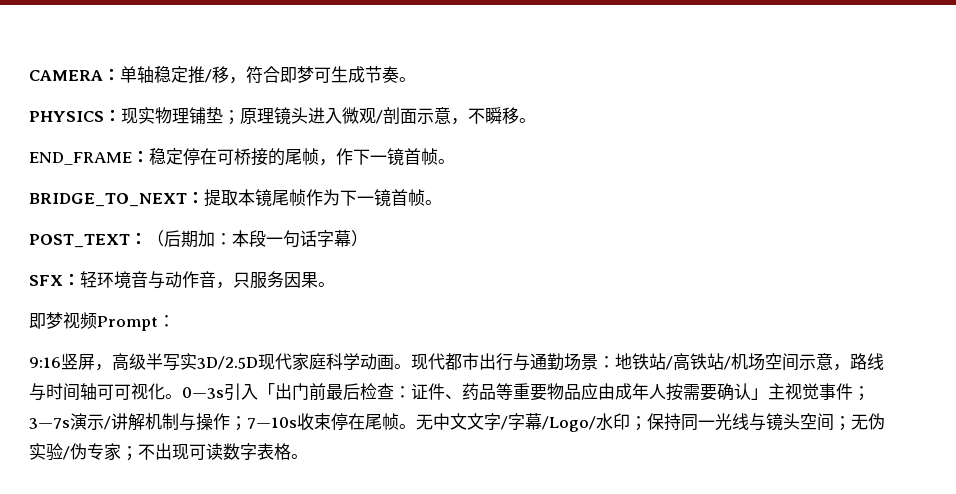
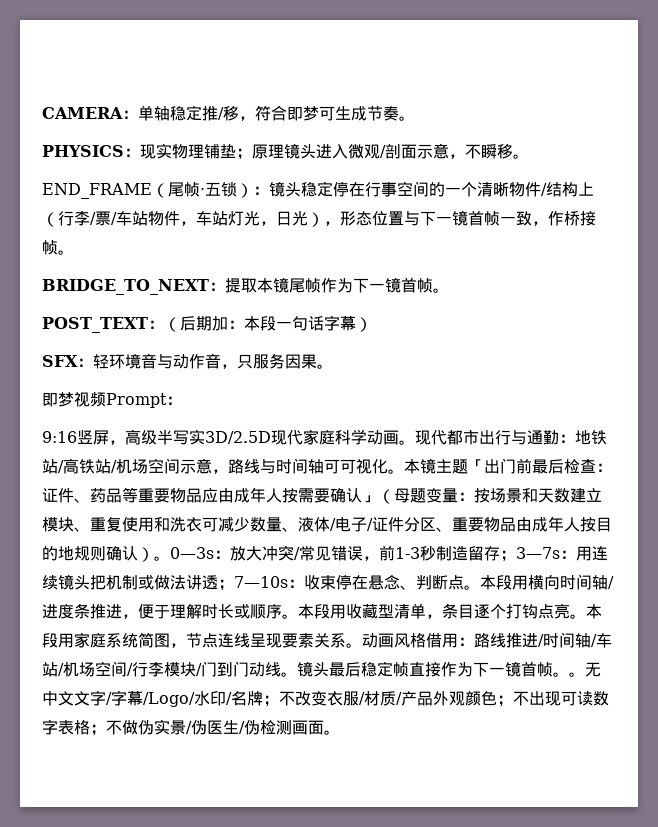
[132,148,421,166] ：稳定停在可桥接的尾帧，作下一镜首 -> [152,181,594,198] [42,210,596,227] （尾帧·五锁）：镜头稳定停在行事空间的一个清晰物件/结构上（行李/票/车站物件，车站灯光，日光），形态位置与下一镜首帧一致，作桥接
[564,353,598,371] 场景 -> (559, 437) none
[182,383,258,401] 0—3s引入 -> [404,458,468,474] 本镜主题
[768,383,870,401] [29,413,399,431] 主视觉事件；3—7s演示/讲解机制与操作；7—10s收束停在尾帧 -> [378,488,602,504] [42,516,612,532] [42,545,608,562] [42,574,614,591] [42,603,602,619] [42,632,612,648] [42,661,569,677] （母题变量：按场景和天数建立模块、重复使用和洗衣可减少数量、液体/电子/证件分区、重要物品由成年人按目的地规则确认）。0—3s：放大冲突/常见错误，前1-3秒制造留存；3—7s：用连续镜头把机制或做法讲透；7—10s：收束停在悬念、判断点。本段用横向时间轴/进度条推进，便于理解时长或顺序。本段用收藏型清单，条目逐个打钩点亮。本段用家庭系统简图，节点连线呈现要素关系。动画风格借用：路线推进/时间轴/车站/机场空间/行李模块/门到门动线。镜头最后稳定帧直接作为下一镜首帧。
[630,413,885,431] [29,443,121,461] ；保持同一光线与镜头空间；无伪实验/伪专家 -> [226,691,497,707] /名牌；不改变衣服/材质/产品外观颜色
(291, 451) none -> [90,719,324,736] ；不做伪实景/伪医生/伪检测画面

